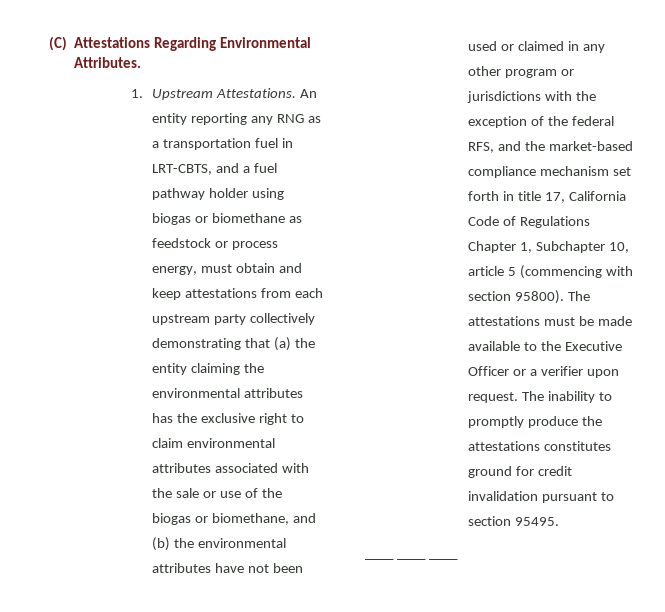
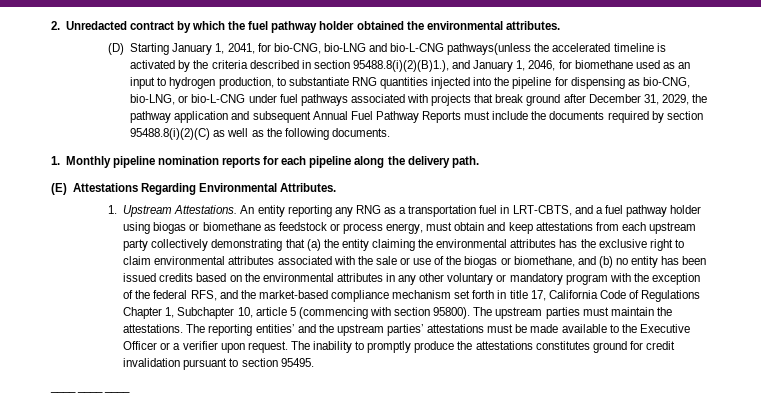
[49,36,67,51] (C) -> [51,21,560,33] [108,43,666,55] [130,60,690,72] [130,77,690,89] [130,94,707,106] [130,111,703,123] [130,128,390,140] [51,156,479,168] [51,183,67,195] 2. Unredacted contract by which the fuel pathway holder obtained the environmental attributes. // (D) Starting January 1, 2041, for bio-CNG, bio-LNG and bio-L-CNG pathways(unless the accelerated timeline is activated by the criteria described in section 95488.8(i)(2)(B)1.), and January 1, 2046, for biomethane used as an input to hydrogen production, to substantiate RNG quantities injected into the pipeline for dispensing as bio-CNG, bio-LNG, or bio-L-CNG under fuel pathways associated with projects that break ground after December 31, 2029, the pathway application and subsequent Annual Fuel Pathway Reports must include the documents required by section 95488.8(i)(2)(C) as well as the following documents. // 1. Monthly pipeline nomination reports for each pipeline along the delivery path. // (E)
[174,538,286,548] [152,563,303,573] [468,41,605,53] [468,66,574,78] [467,91,542,103] the environmental attributes have not been used or claimed in any other program or jurisdictions -> [615,256,707,268] [123,273,608,285] no entity has been issued credits based on the environmental attributes in any other voluntary or mandatory program
(590, 296) none -> [495,307,672,319] [123,324,424,336] upstream parties must maintain the attestations. The reporting entities’ and the upstream parties’

